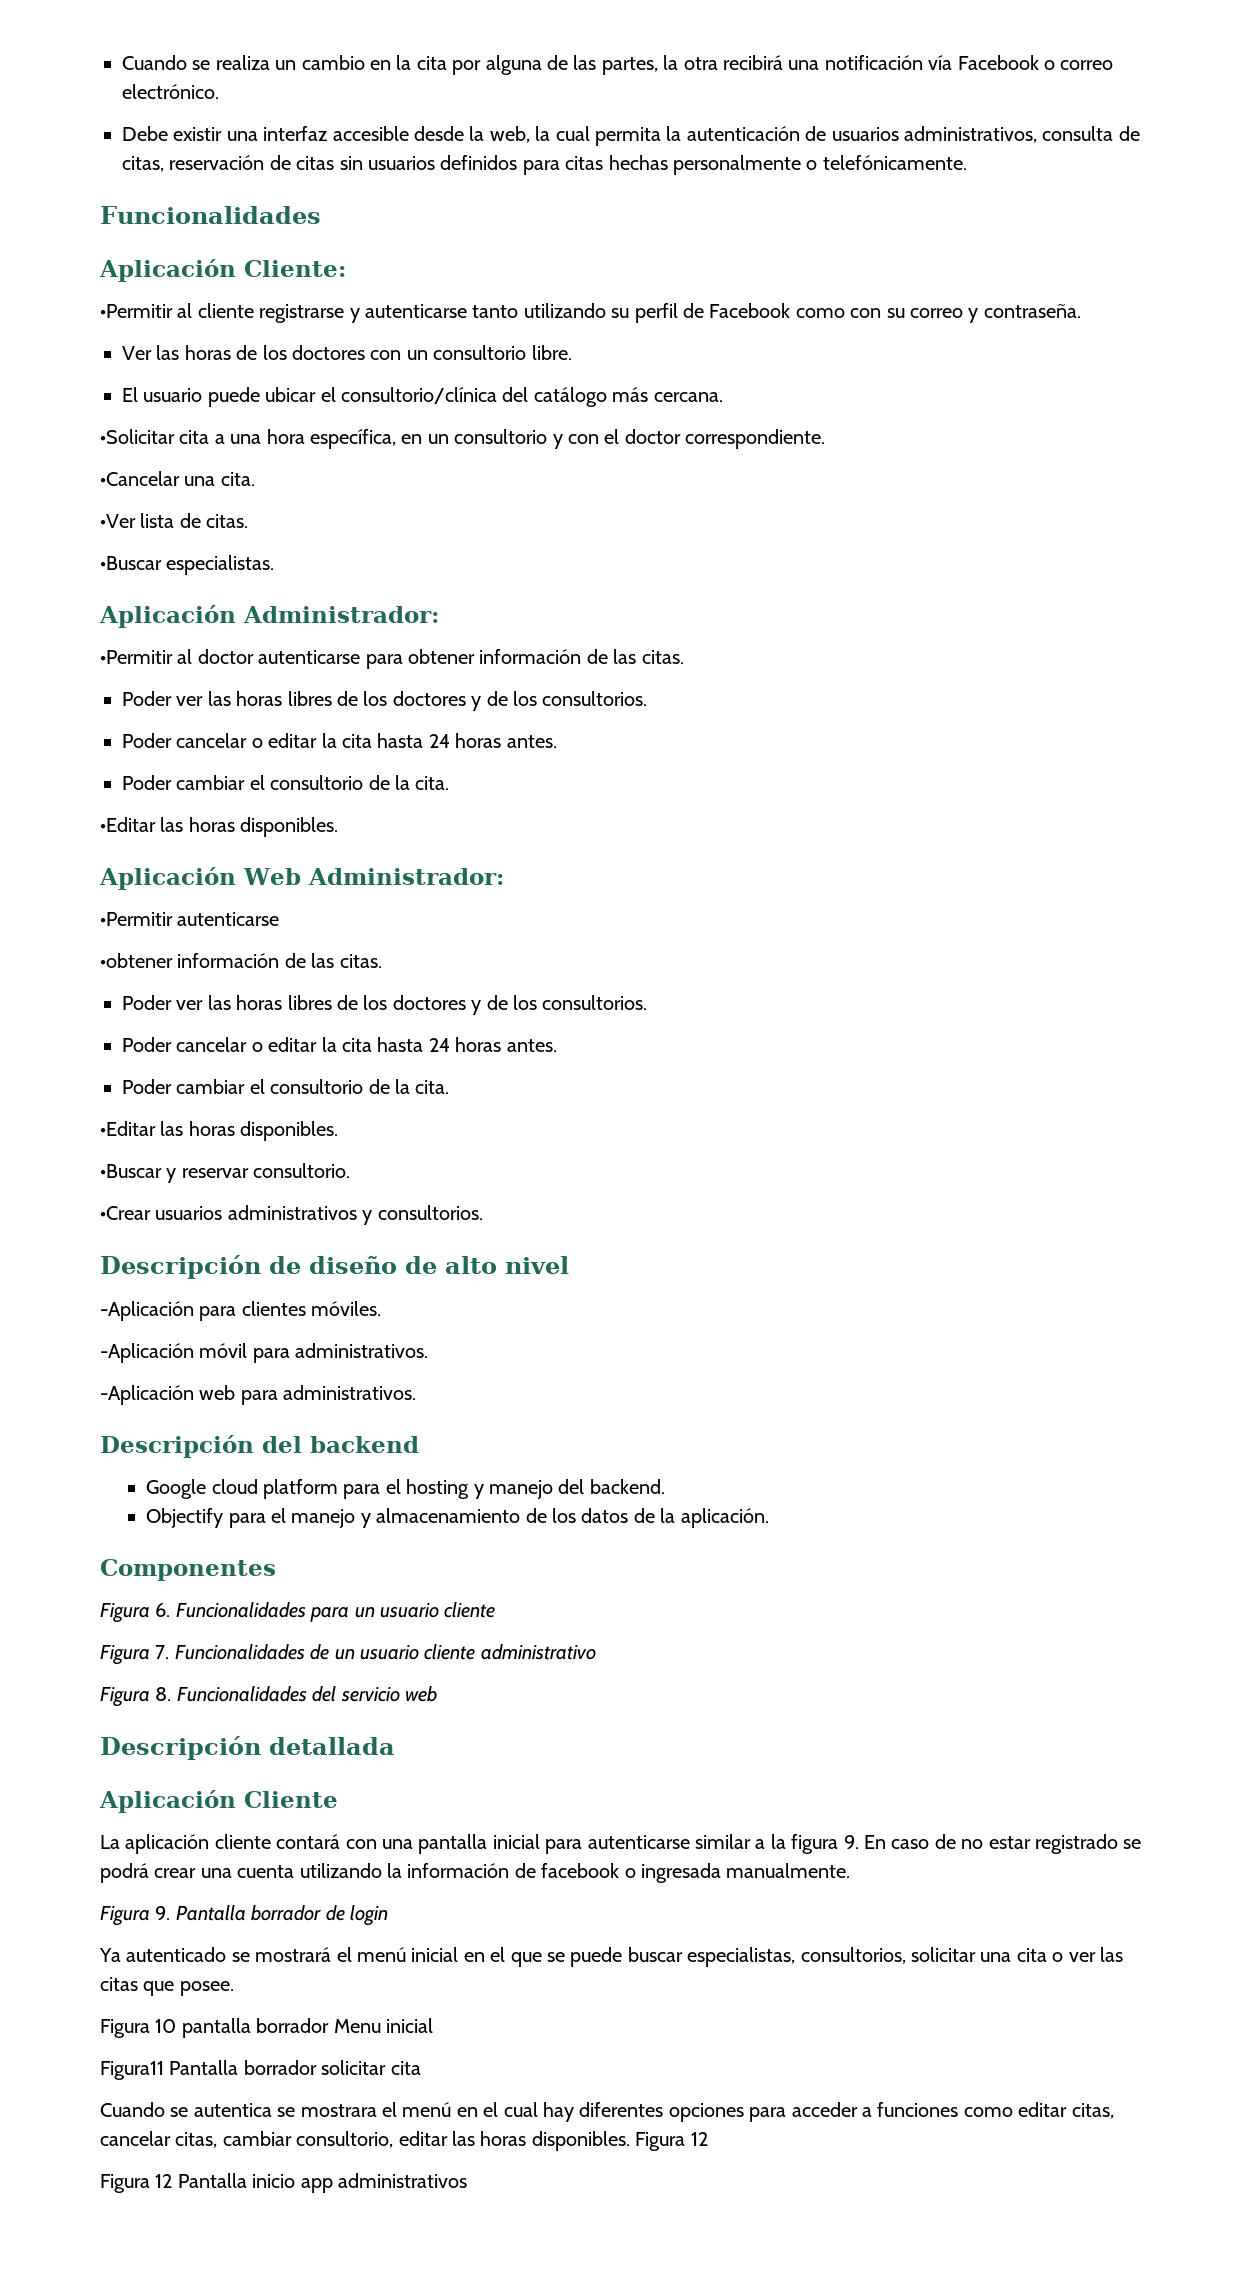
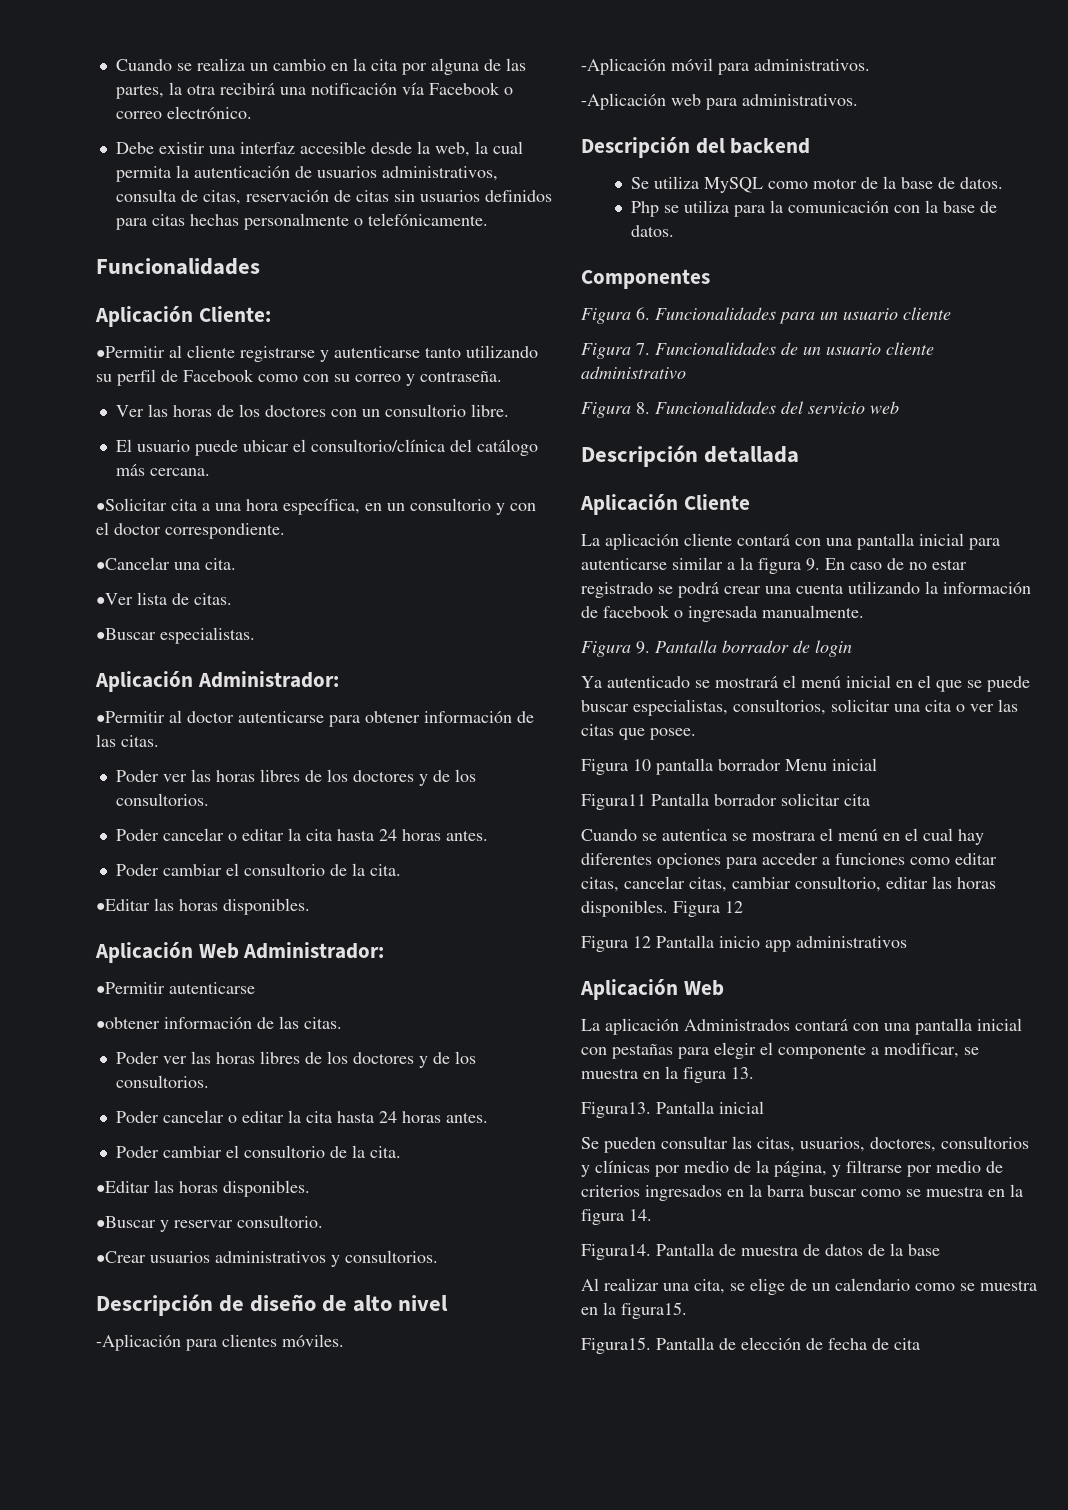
[146,1479,665,1499] [146,1508,769,1528] Google cloud platform para el hosting y manejo del backend. // Objectify para el manejo y almacenamiento de los datos de la aplicación. -> [631,176,1004,193] [631,200,998,217] [631,225,675,237] Se utiliza MySQL como motor de la base de datos. // Php se utiliza para la comunicación con la base de datos.
(467, 2180) none -> [580,979,724,1000] [581,1018,1022,1035] [581,1042,979,1059] [581,1066,754,1083] [581,1101,764,1118] [581,1136,1029,1153] [581,1160,1003,1177] [581,1184,1023,1201] [581,1209,652,1225] [581,1243,940,1260] [581,1278,1037,1295] [581,1302,687,1319] [581,1337,920,1354] // Aplicación Web // La aplicación Administrados contará con una pantalla inicial con pestañas para elegir el componente a modificar, se muestra en la figura 13. // Figura13. Pantalla inicial // Se pueden consultar las citas, usuarios, doctores, consultorios y clínicas por medio de la página, y filtrarse por medio de criterios ingresados en la barra buscar como se muestra en la figura 14. // Figura14. Pantalla de muestra de datos de la base // Al realizar una cita, se elige de un calendario como se muestra en la figura15. // Figura15. Pantalla de elección de fecha de cita

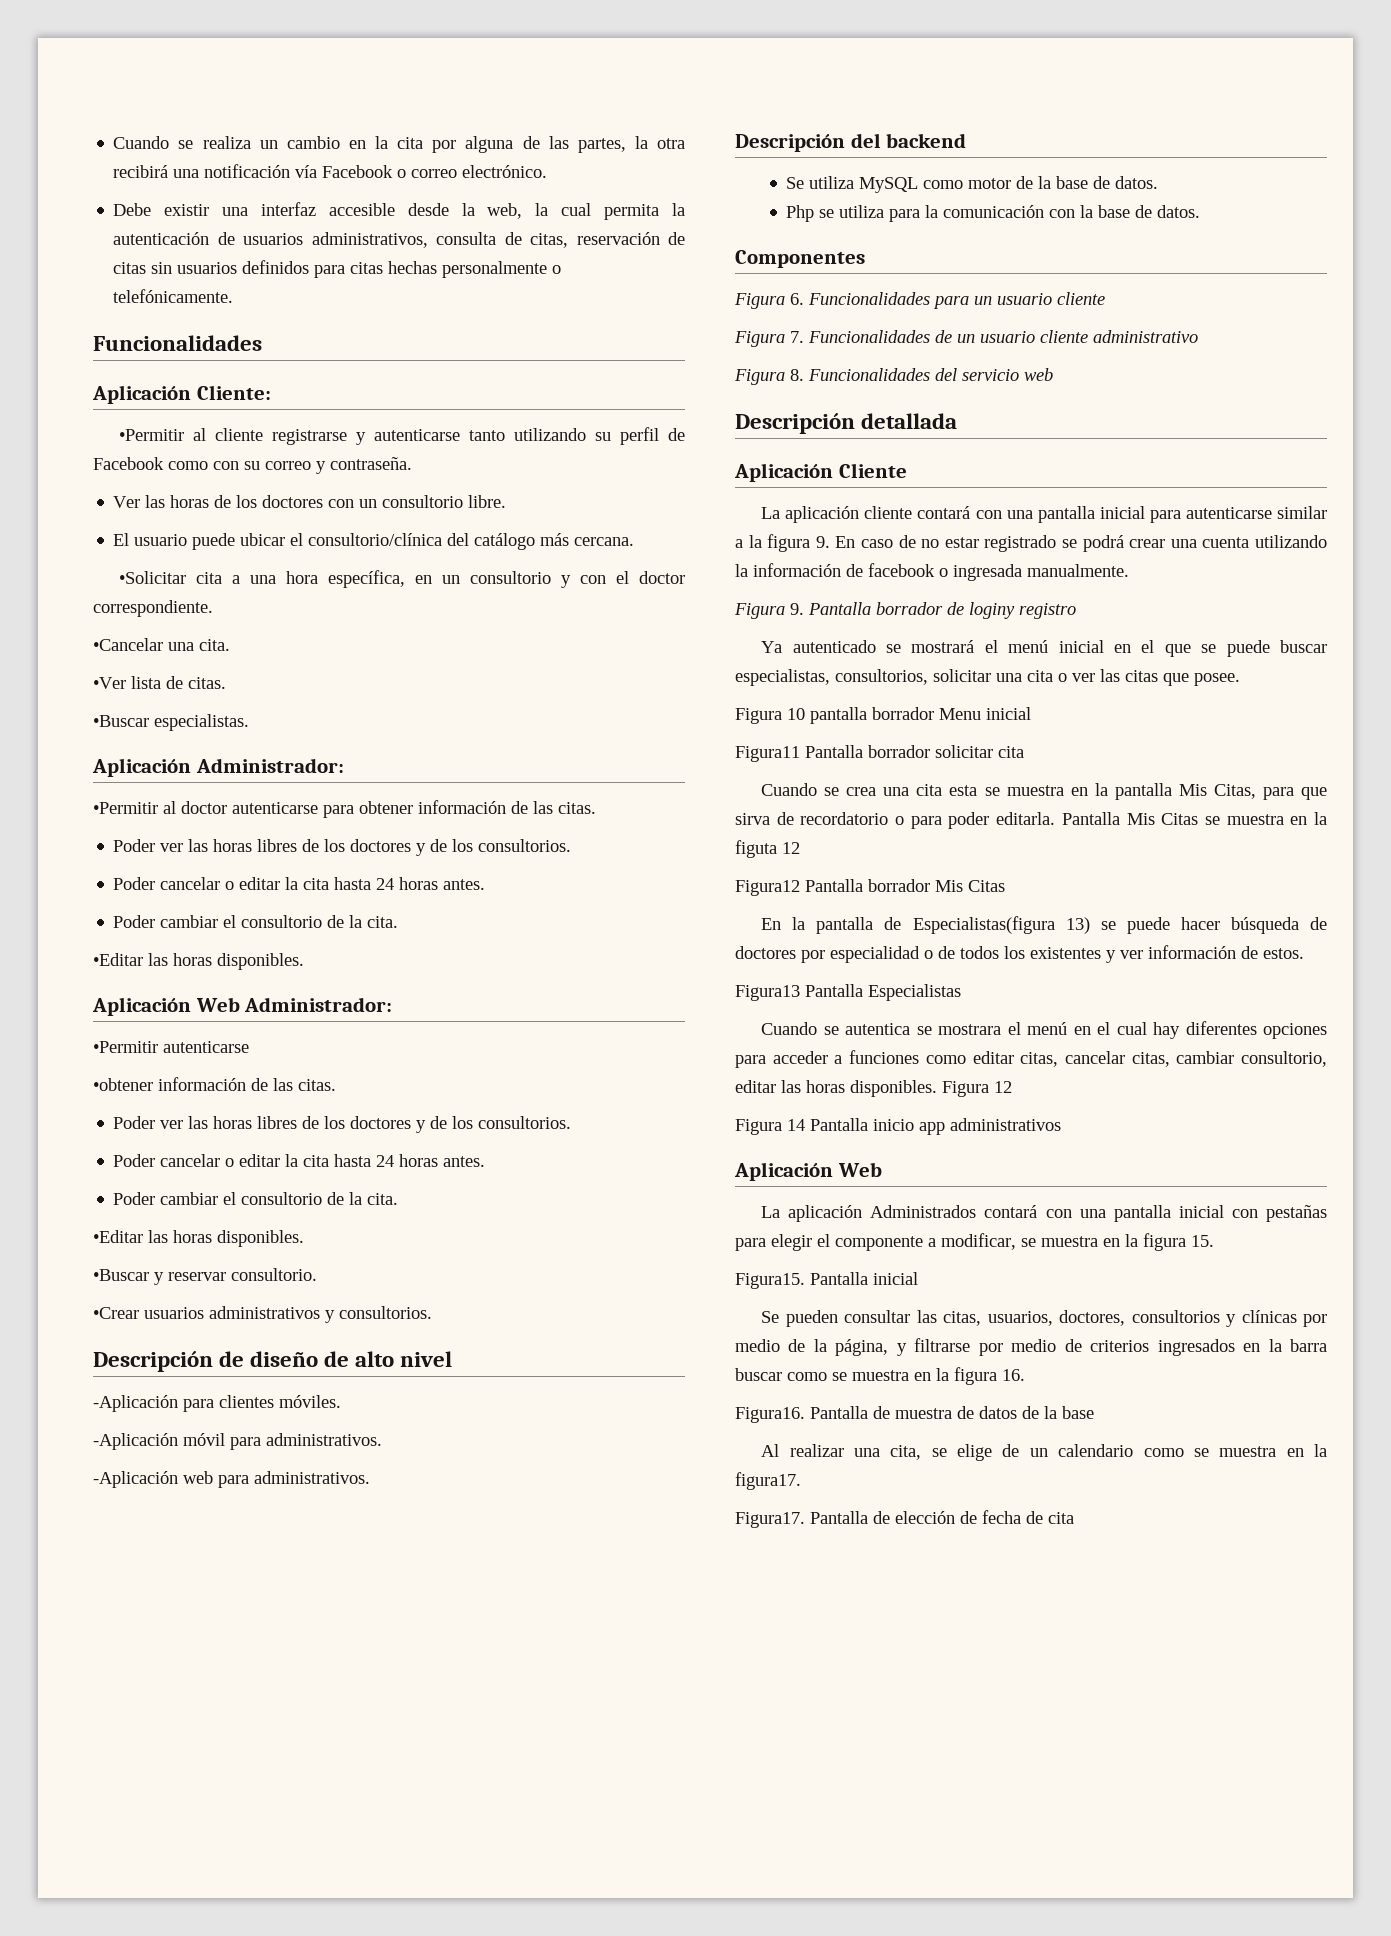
[815,640,852,657] login -> [969,602,1076,619] loginy registro
(870, 800) none -> [761,783,1327,800] [735,812,1327,829] [735,840,800,858] [735,879,1005,896] [761,916,1327,934] [735,945,1304,963] [735,984,961,1001] // Cuando se crea una cita esta se muestra en la pantalla Mis Citas, para que sirva de recordatorio o para poder editarla. Pantalla Mis Citas se muestra en la figuta 12 // Figura12 Pantalla borrador Mis Citas // En la pantalla de Especialistas(figura 13) se puede hacer búsqueda de doctores por especialidad o de todos los existentes y ver información de estos. // Figura13 Pantalla Especialistas
[633,936,651,948] 12 -> [787,1119,805,1131] 14
[731,1067,754,1079] [581,1102,651,1118] 13. // Figura13. -> [1191,1235,1214,1247] [735,1273,805,1289] 15. // Figura15.
[629,1209,652,1221] [581,1244,651,1260] 14. // Figura14. -> [1002,1369,1025,1381] [735,1407,805,1423] 16. // Figura16.
[621,1302,687,1319] [581,1337,651,1354] figura15. // Figura15. -> [735,1472,801,1490] [735,1512,805,1528] figura17. // Figura17.

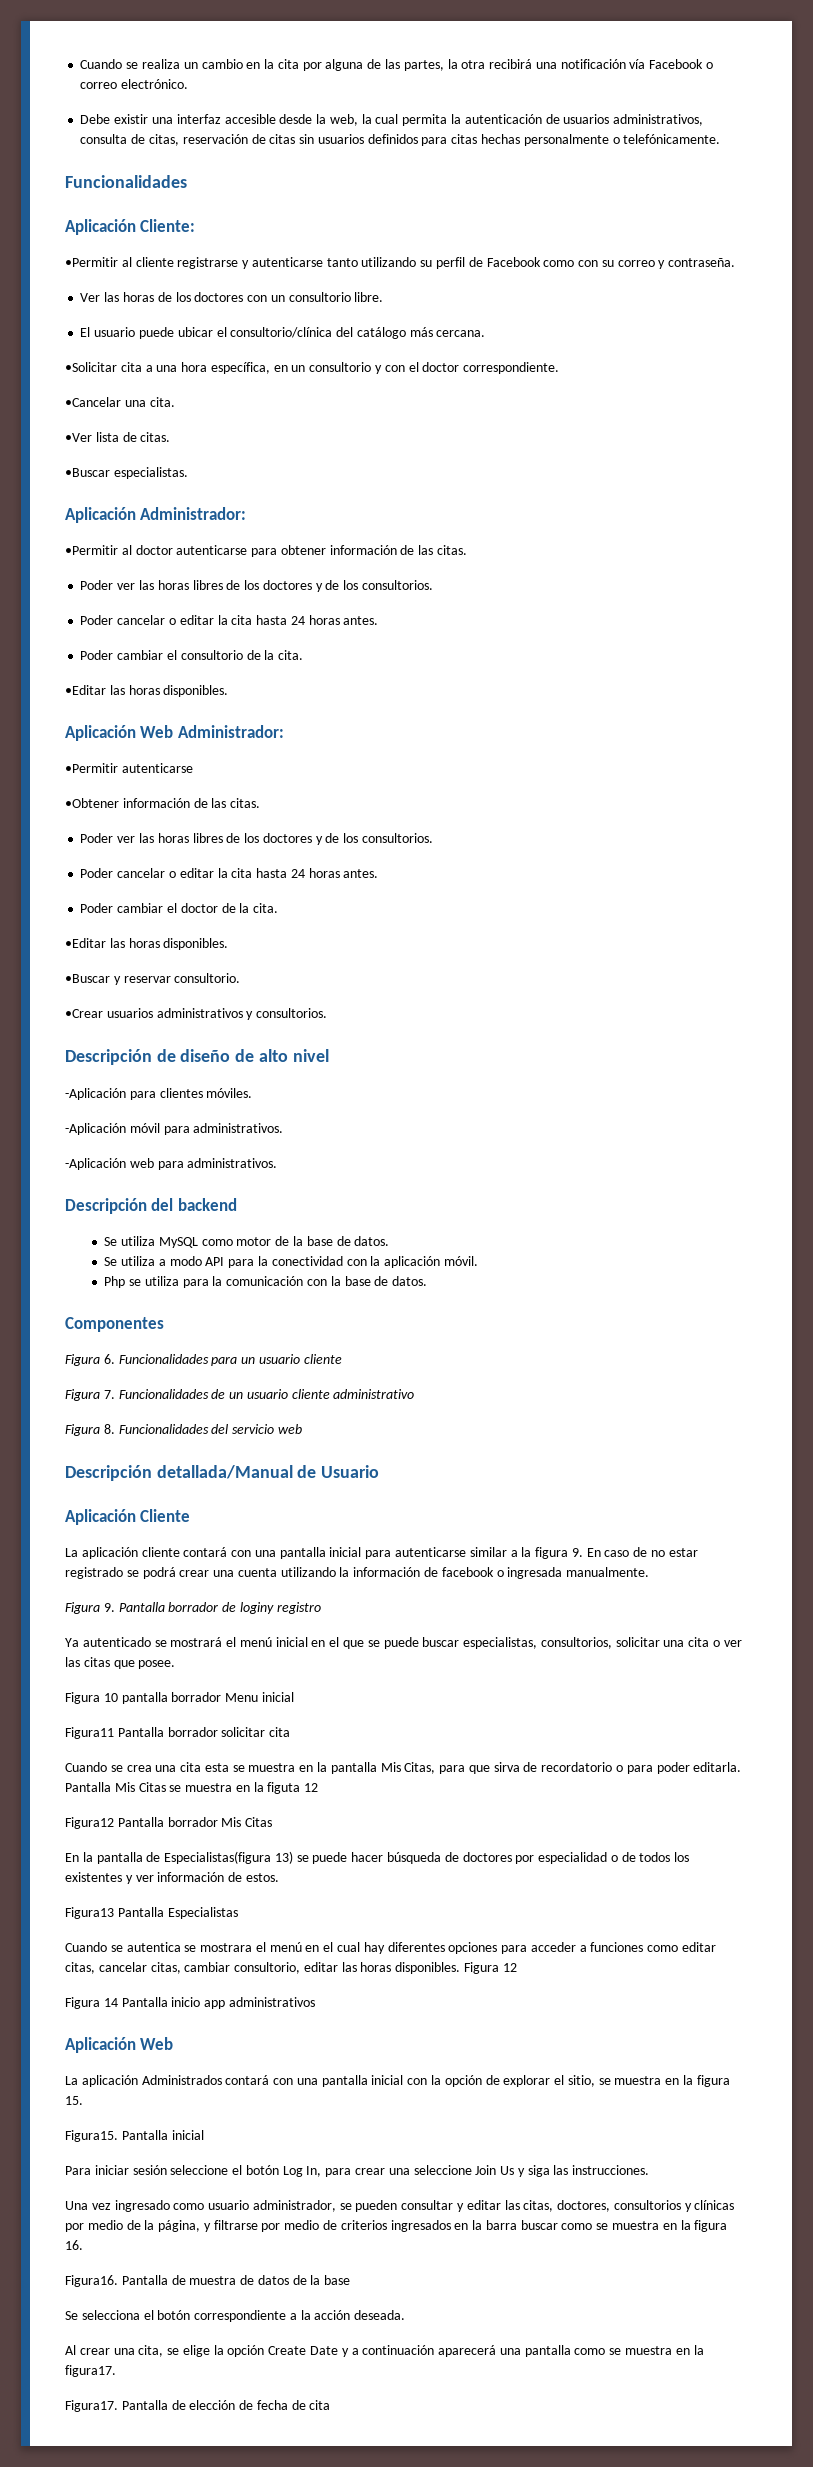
[93,1078,153,1091] •obtener -> [65,798,119,808] •Obtener
[241,1192,323,1205] consultorio -> [180,903,218,913] doctor
(1159, 182) none -> [104,1256,478,1268] // Se utiliza a modo API para la conectividad con la aplicación móvil.
[861,413,958,429] detallada -> [156,1465,380,1479] detallada/Manual de Usuario
[1266,1205,1327,1222] [735,1233,1016,1251] pestañas para elegir el componente a modificar, -> [431,2075,595,2087] la opción de explorar el sitio,
[761,1310,911,1327] Se pueden consultar -> [65,2165,650,2177] [65,2200,501,2212] Para iniciar sesión seleccione el botón Log In, para crear una seleccione Join Us y siga las instrucciones. // Una vez ingresado como usuario administrador, se pueden consultar y editar
[987,1311,1053,1326] usuarios, -> (554, 2206) none
(1094, 1412) none -> [65,2310,406,2322] // Se selecciona el botón correspondiente a la acción deseada.
[789,1444,844,1457] realizar -> [79,2348,110,2355] crear
[1002,1444,1134,1457] de un calendario -> [213,2345,571,2357] la opción Create Date y a continuación aparecerá una pantalla

